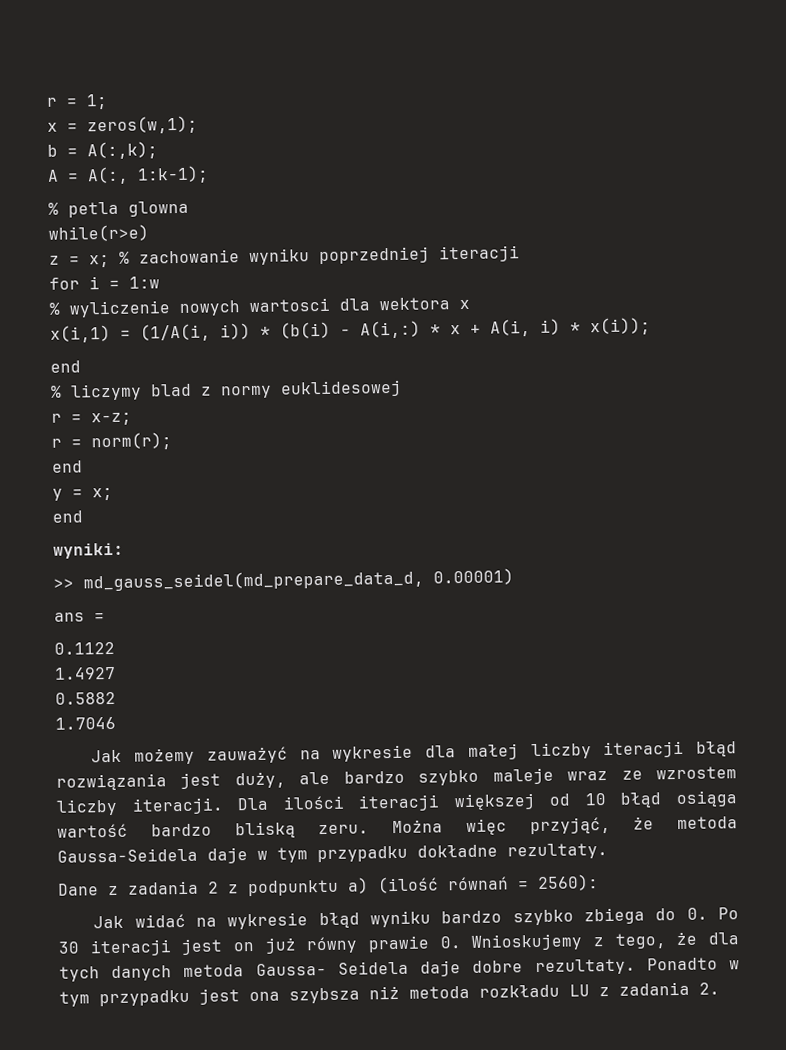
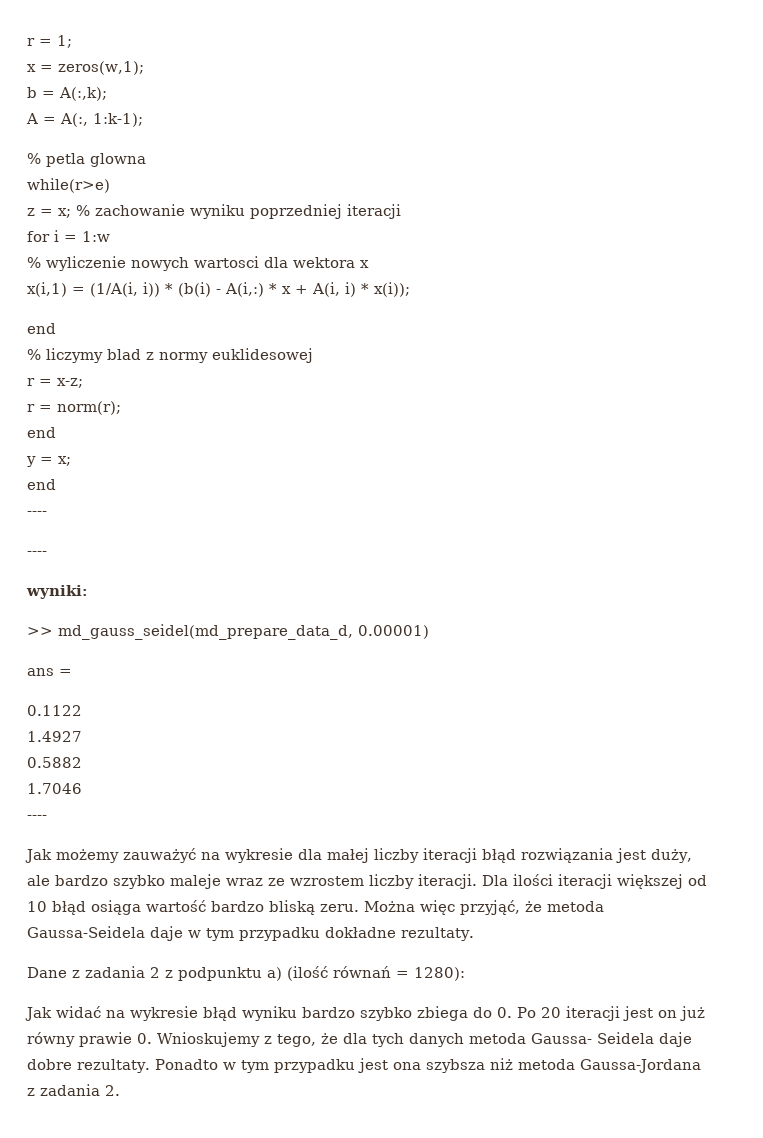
(83, 516) none -> [27,511,47,516] [27,551,47,556] // ---- // ----
(116, 723) none -> [27,815,47,820] // ----
[537,874,599,891] 2560): -> [414,967,465,981] 1280):
[58,941,80,954] 30 -> [541,1007,561,1018] 20
[479,984,590,998] rozkładu LU -> [579,1059,701,1073] Gaussa-Jordana

